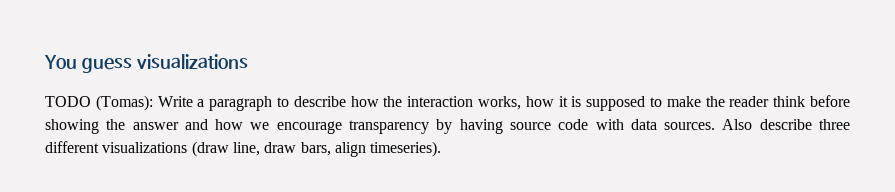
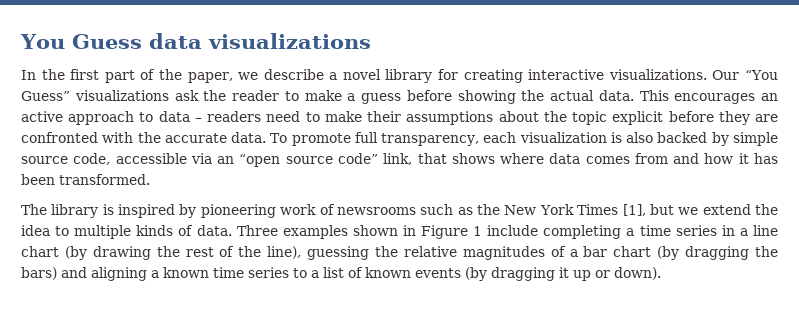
[81,57,132,73] guess -> [71,33,202,49] Guess data
[45,95,850,111] [45,119,850,134] [45,141,442,157] TODO (Tomas): Write a paragraph to describe how the interaction works, how it is supposed to make the reader think before showing the answer and how we encourage transparency by having source code with data sources. Also describe three different visualizations (draw line, draw bars, align timeseries). -> [21,69,779,83] [21,90,778,104] [21,111,779,125] [21,132,778,146] [21,153,779,167] [21,174,150,185] [21,204,778,218] [21,225,778,239] [21,246,779,260] [21,267,661,281] In the first part of the paper, we describe a novel library for creating interactive visualizations. Our “You Guess” visualizations ask the reader to make a guess before showing the actual data. This encourages an active approach to data – readers need to make their assumptions about the topic explicit before they are confronted with the accurate data. To promote full transparency, each visualization is also backed by simple source code, accessible via an “open source code” link, that shows where data comes from and how it has been transformed. // The library is inspired by pioneering work of newsrooms such as the New York Times [1], but we extend the idea to multiple kinds of data. Three examples shown in Figure 1 include completing a time series in a line chart (by drawing the rest of the line), guessing the relative magnitudes of a bar chart (by dragging the bars) and aligning a known time series to a list of known events (by dragging it up or down).

